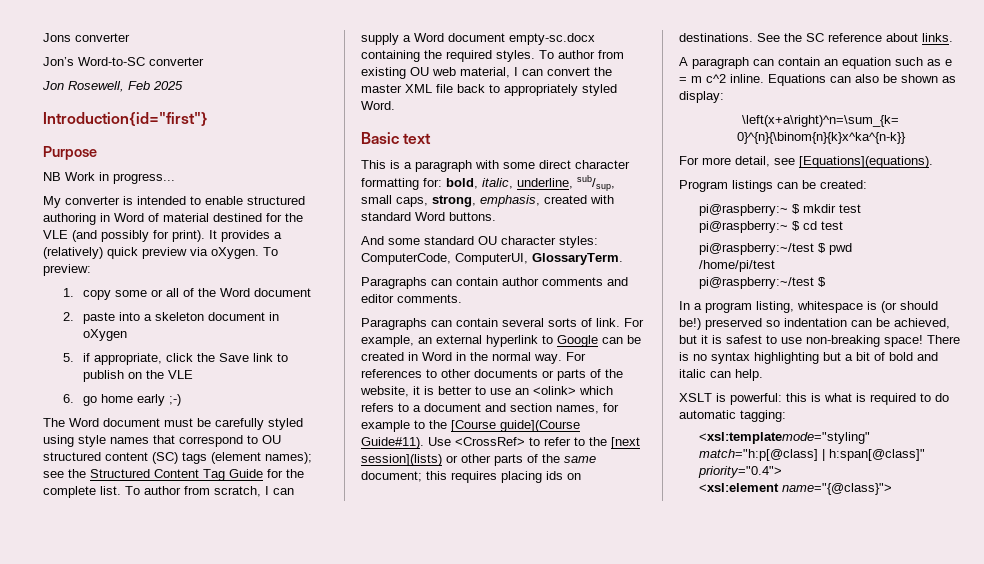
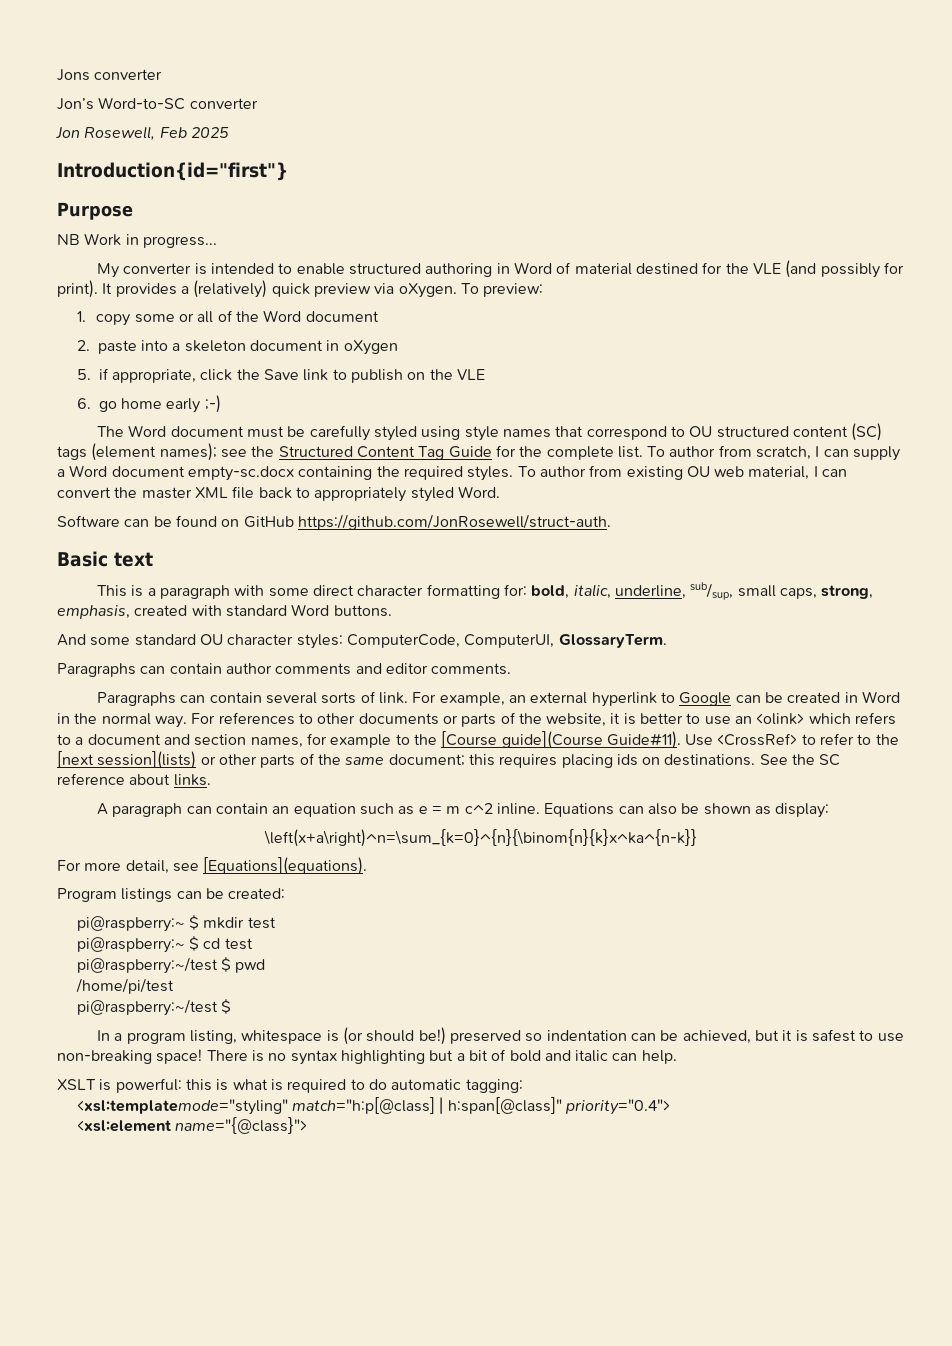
(395, 105) none -> [57,514,611,530] // Software can be found on GitHub https://github.com/JonRosewell/struct-auth.

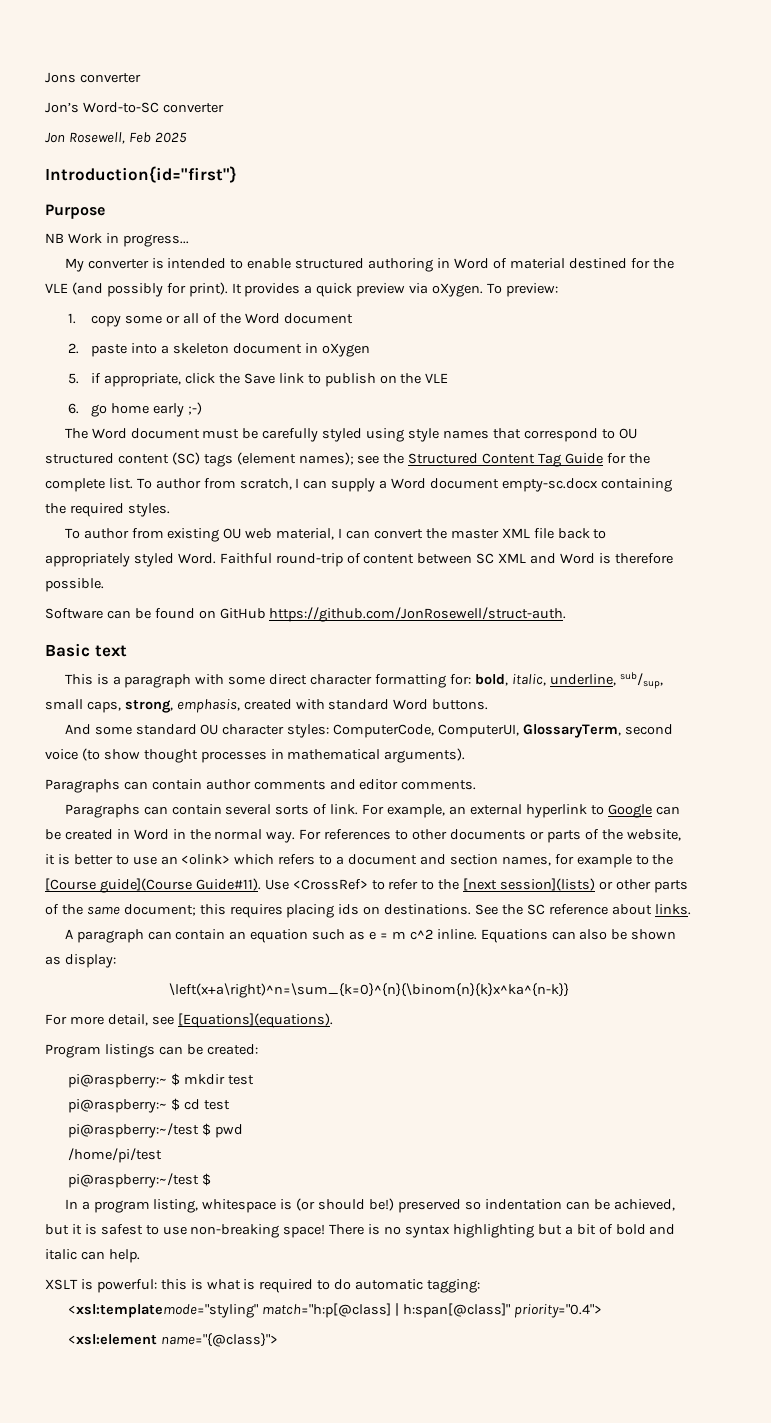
[193,280,268,298] (relatively) -> (313, 289) none
(514, 473) none -> (170, 510) //
(500, 492) none -> [219,553,673,567] [45,578,104,592] Faithful round-trip of content between SC XML and Word is therefore possible.
[558,634,667,648] GlossaryTerm. -> [523,724,673,738] [45,748,466,763] GlossaryTerm, second voice (to show thought processes in mathematical arguments).

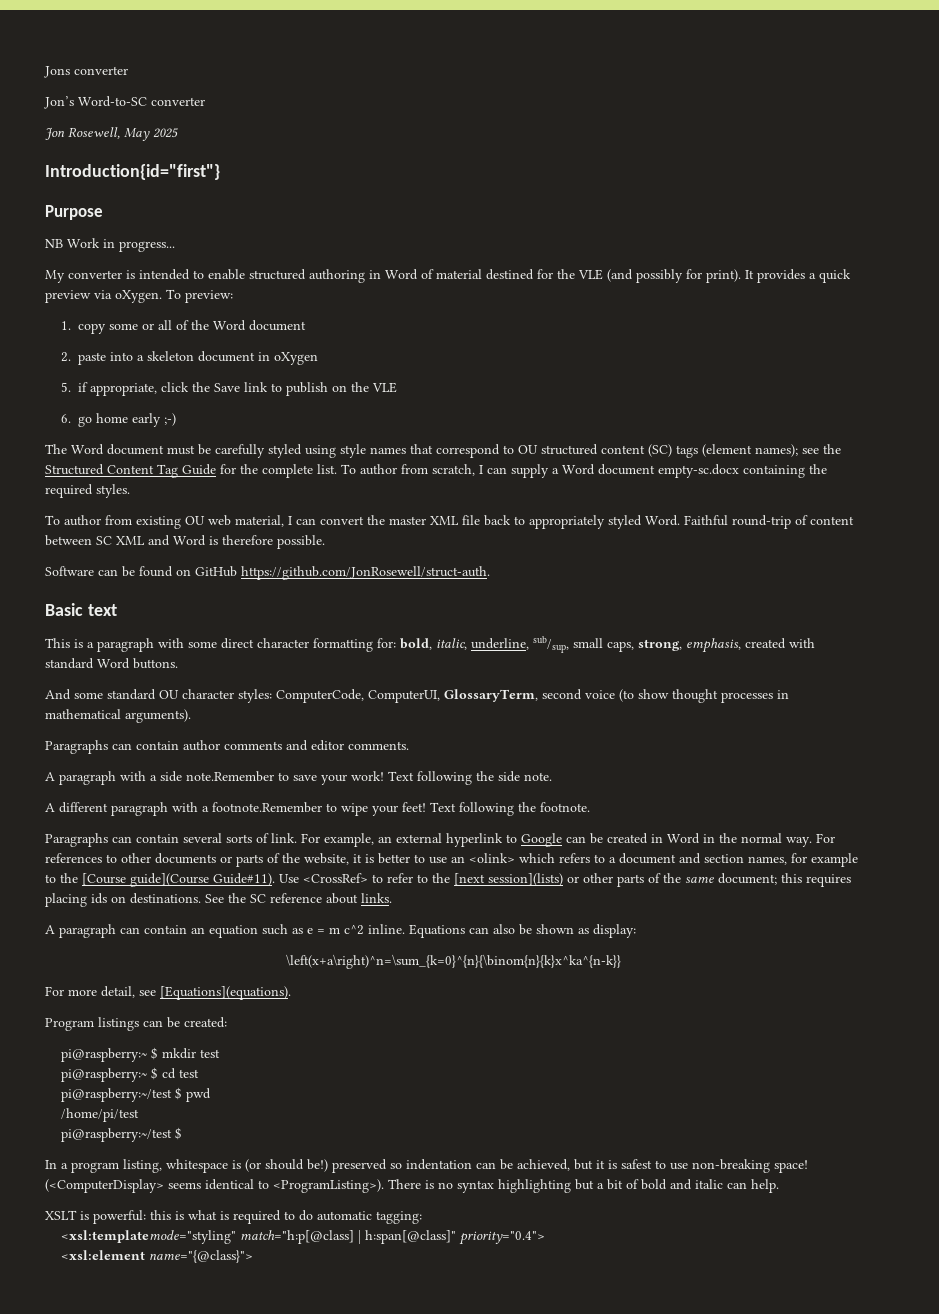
[128,132,151,143] Feb -> [124,128,150,141] May
(477, 785) none -> [45,771,552,785] [45,802,590,816] // A paragraph with a side note.Remember to save your work! Text following the side note. // A different paragraph with a footnote.Remember to wipe your feet! Text following the footnote.
(326, 1231) none -> [45,1179,384,1193] (<ComputerDisplay> seems identical to <ProgramListing>).

